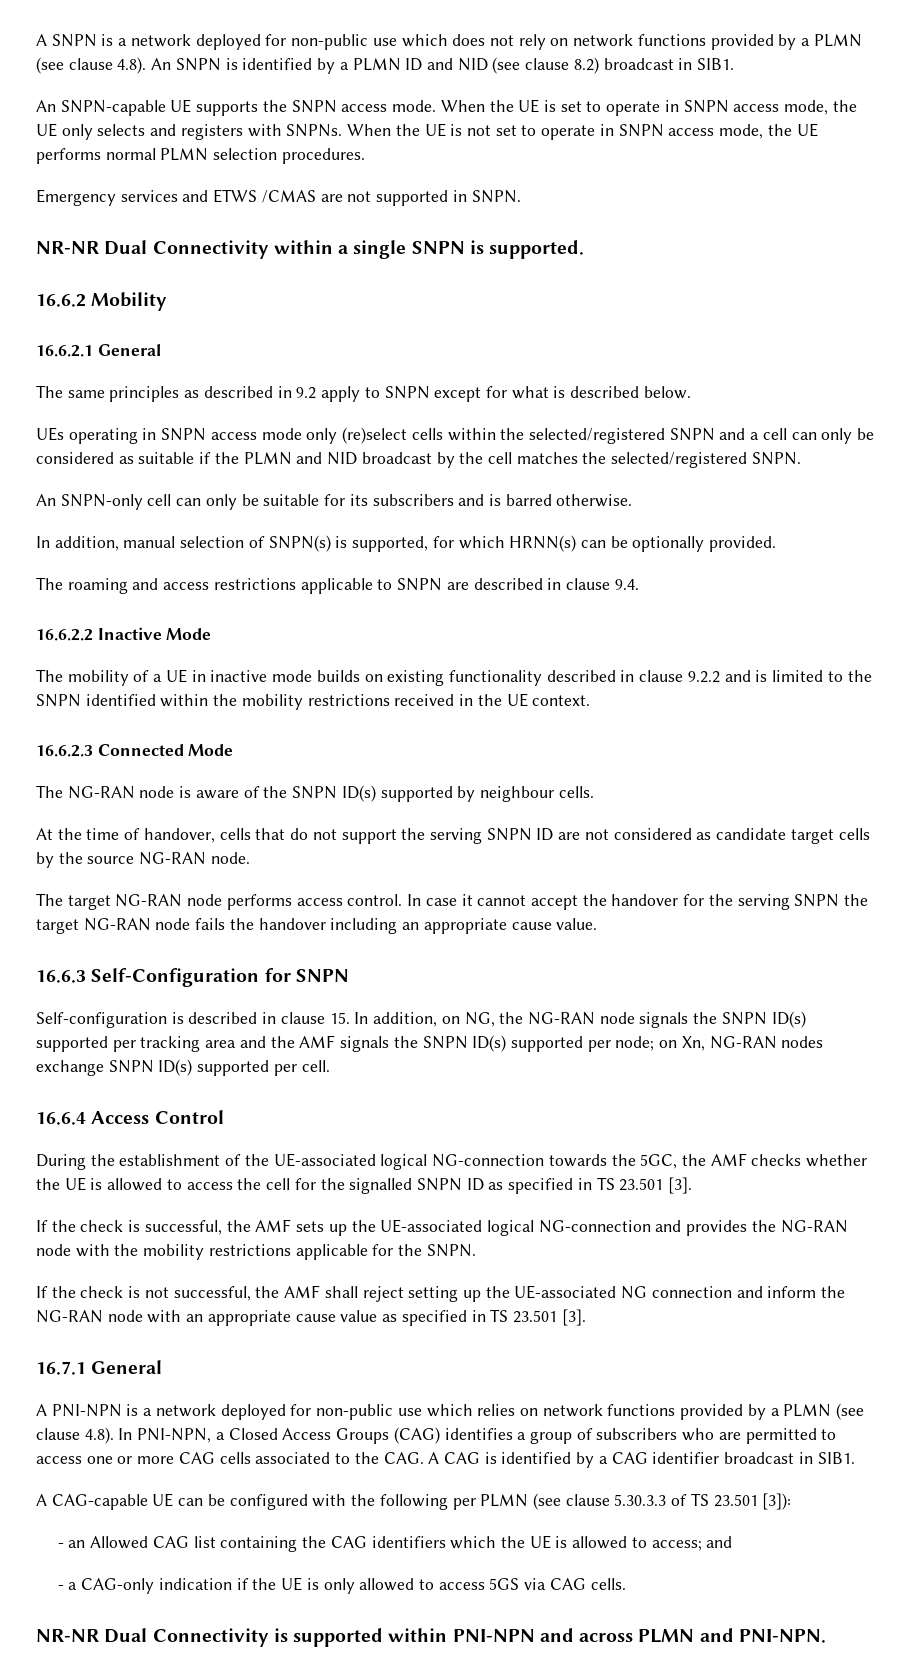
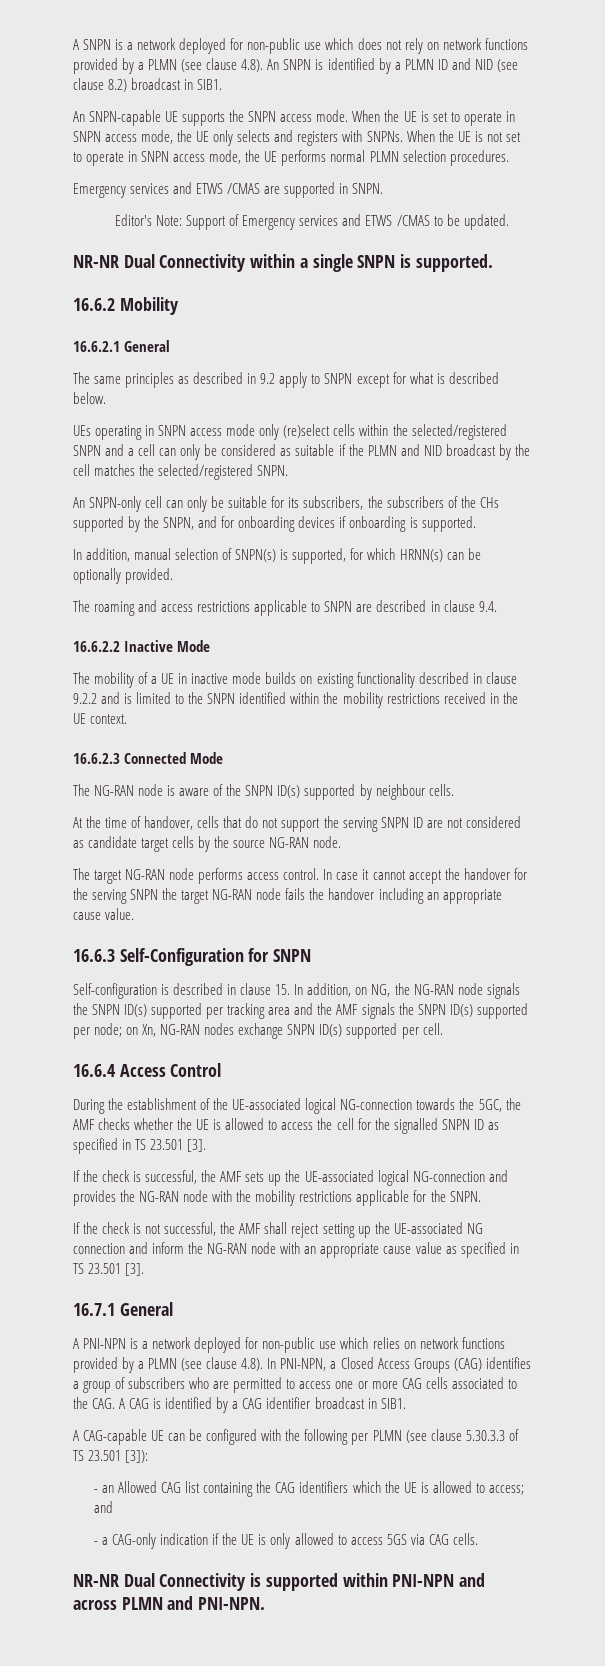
[347,191,372,202] not -> (281, 190) none
(521, 196) none -> [115,214,509,230] // Editor's Note: Support of Emergency services and ETWS /CMAS to be updated.
[372,494,633,507] subscribers and is barred otherwise. -> [303,496,499,510] [73,516,476,532] subscribers, the subscribers of the CHs supported by the SNPN, and for onboarding devices if onboarding is supported.

